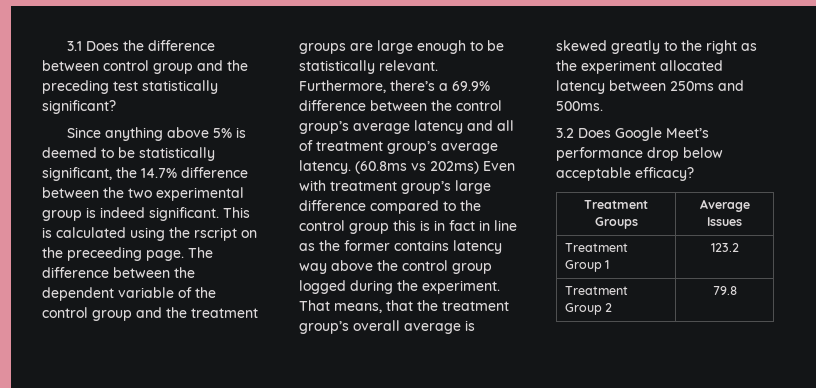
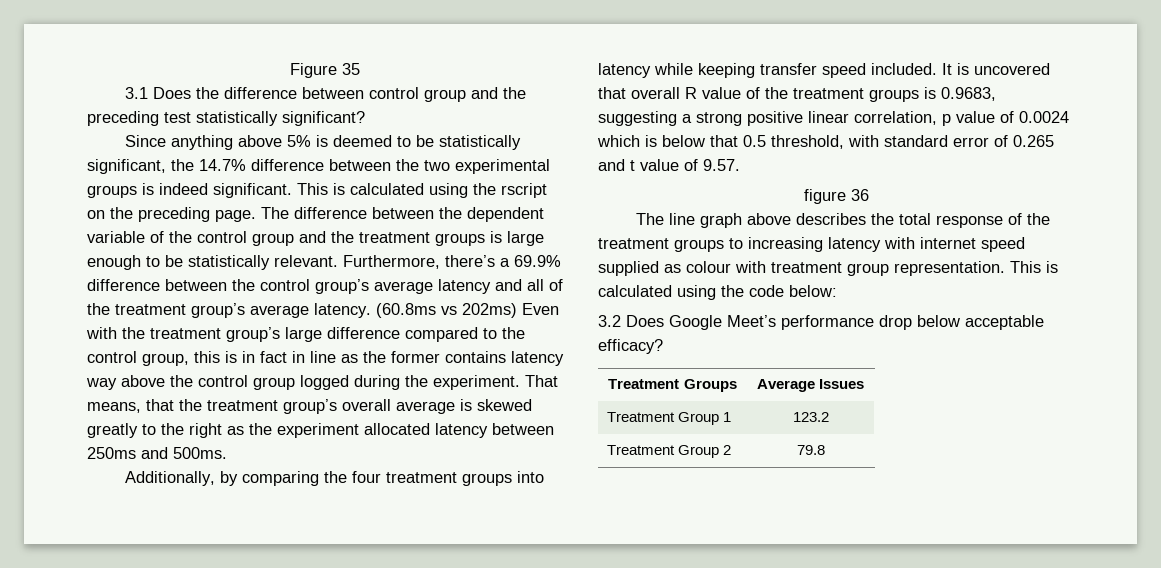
(66, 46) none -> [290,63,360,78] Figure 35 //
[42,210,82,221] group -> [87,185,137,198] groups
[67,247,142,261] preceeding -> [138,207,210,222] preceding
[350,43,373,51] are -> [490,231,502,243] is
(313, 145) none -> [87,303,110,315] the
(326, 185) none -> [122,327,145,339] the
[349,223,389,234] group -> [142,353,189,366] group,
(603, 106) none -> [124,471,544,486] [598,63,1050,78] [598,87,996,102] [598,111,1069,126] [597,135,1054,149] [598,159,740,171] [803,189,869,204] [635,213,1050,228] [598,237,1025,252] [598,261,1058,276] [598,285,837,300] // Additionally, by comparing the four treatment groups into latency while keeping transfer speed included. It is uncovered that overall R value of the treatment groups is 0.9683, suggesting a strong positive linear correlation, p value of 0.0024 which is below that 0.5 threshold, with standard error of 0.265 and t value of 9.57. // figure 36 // The line graph above describes the total response of the treatment groups to increasing latency with internet speed supplied as colour with treatment group representation. This is calculated using the code below:

